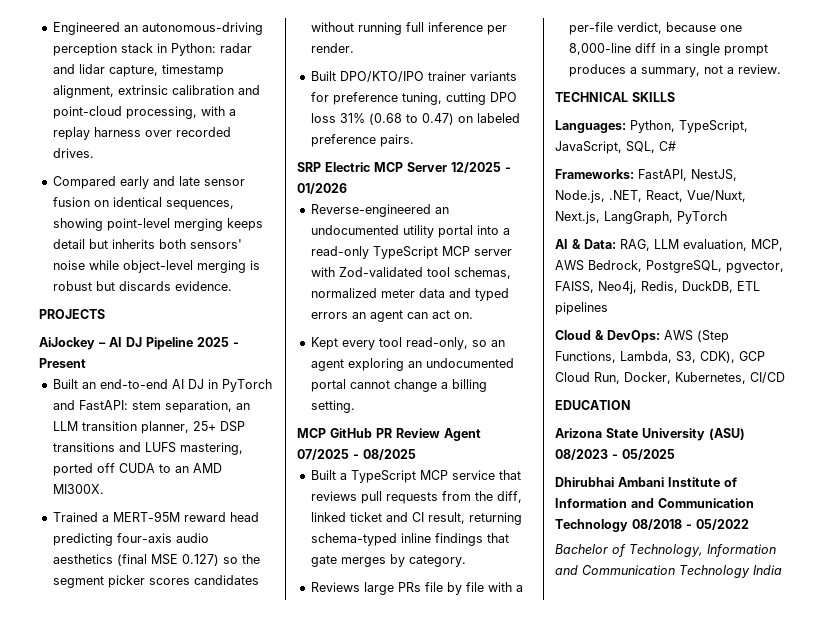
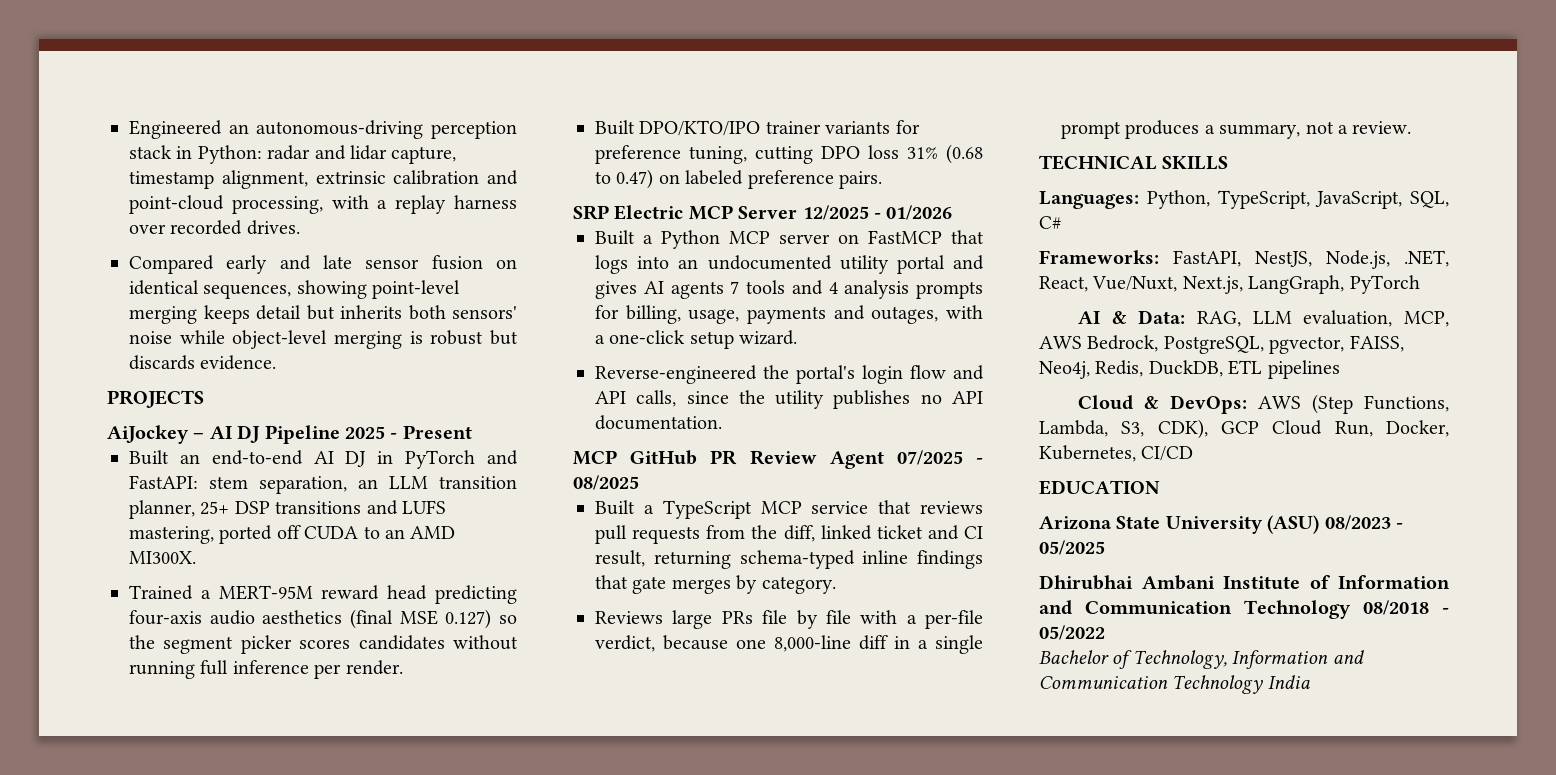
[310,204,449,217] [310,225,510,238] [310,246,512,259] [310,267,511,279] [310,288,509,301] [310,310,473,322] [310,337,505,350] [310,358,514,371] [310,379,487,392] [310,400,355,413] Reverse-engineered an undocumented utility portal into a read-only TypeScript MCP server with Zod-validated tool schemas, normalized meter data and typed errors an agent can act on. // Kept every tool read-only, so an agent exploring an undocumented portal cannot change a billing setting. -> [595,230,984,249] [595,255,984,274] [595,280,983,299] [595,305,983,324] [595,330,798,349] [595,365,984,384] [595,390,983,409] [595,415,722,430] Built a Python MCP server on FastMCP that logs into an undocumented utility portal and gives AI agents 7 tools and 4 analysis prompts for billing, usage, payments and outages, with a one-click setup wizard. // Reverse-engineered the portal's login flow and API calls, since the utility publishes no API documentation.

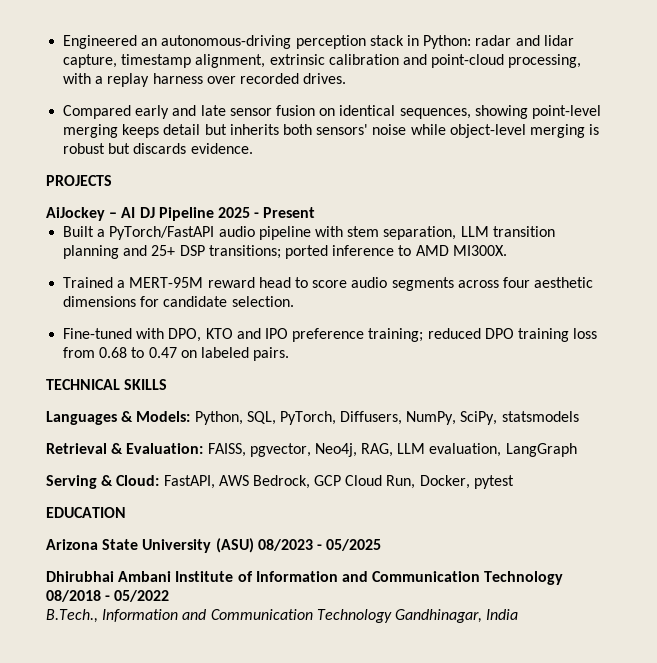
[179,450,518,469] [129,475,198,489] an end-to-end AI DJ in PyTorch and FastAPI: -> [97,226,343,240] a PyTorch/FastAPI audio pipeline with
[358,479,378,489] an -> (457, 233) none
[129,500,446,519] [129,525,405,544] planner, 25+ DSP transitions and LUFS mastering, ported off CUDA to an -> [63,245,412,259] planning and 25+ DSP transitions; ported inference to
[435,585,517,604] [129,609,518,629] [129,635,518,654] [129,660,403,679] [595,120,920,136] [595,144,983,164] [595,169,654,189] predicting four-axis audio aesthetics (final MSE 0.127) so the segment picker scores candidates without running full inference per render. // Built DPO/KTO/IPO trainer variants for preference tuning, cutting DPO loss 31% (0.68 to 0.47) -> [294,277,594,291] [63,296,294,307] [63,328,598,342] [63,347,177,358] to score audio segments across four aesthetic dimensions for candidate selection. // Fine-tuned with DPO, KTO and IPO preference training; reduced DPO training loss from 0.68 to 0.47
[747,170,834,189] preference -> (249, 352) none
[573,205,953,220] [595,230,984,249] [595,255,984,274] [595,280,983,299] [595,305,983,324] [595,330,798,349] [595,365,984,384] [595,390,983,409] [595,415,722,430] [573,450,983,469] [573,475,639,490] [595,500,983,519] [595,525,983,544] [595,550,983,569] [595,575,836,594] [595,610,983,629] [595,635,983,654] [1061,120,1412,139] [1039,155,1229,170] [1039,190,1449,209] [1039,216,1061,229] [1039,250,1449,269] [1039,275,1420,294] [1077,310,1449,327] [1039,335,1404,354] [1039,360,1340,379] [1077,394,1449,414] [1039,419,1208,439] SRP Electric MCP Server 12/2025 - 01/2026 // Built a Python MCP server on FastMCP that logs into an undocumented utility portal and gives AI agents 7 tools and 4 analysis prompts for billing, usage, payments and outages, with a one-click setup wizard. // Reverse-engineered the portal's login flow and API calls, since the utility publishes no API documentation. // MCP GitHub PR Review Agent 07/2025 - 08/2025 // Built a TypeScript MCP service that reviews pull requests from the diff, linked ticket and CI result, returning schema-typed inline findings that gate merges by category. // Reviews large PRs file by file with a per-file verdict, because one 8,000-line diff in a single prompt produces a summary, not a review. // TECHNICAL SKILLS // Languages: Python, TypeScript, JavaScript, SQL, C# // Frameworks: FastAPI, NestJS, Node.js, .NET, React, Vue/Nuxt, Next.js, LangGraph, PyTorch // AI & Data: RAG, LLM evaluation, MCP, AWS Bedrock, PostgreSQL, pgvector, FAISS, Neo4j, Redis, DuckDB, ETL pipelines // Cloud & DevOps: AWS (Step Functions, Lambda, S3, CDK), -> [46,379,168,390] [46,411,579,425] [46,443,577,457] [46,475,310,489] TECHNICAL SKILLS // Languages & Models: Python, SQL, PyTorch, Diffusers, NumPy, SciPy, statsmodels // Retrieval & Evaluation: FAISS, pgvector, Neo4j, RAG, LLM evaluation, LangGraph // Serving & Cloud: FastAPI, AWS Bedrock,
[1039,445,1194,462] Kubernetes, CI/CD -> [473,475,514,489] pytest
[1039,650,1364,669] [1039,675,1264,694] Bachelor of Technology, Information and Communication Technology -> [46,609,482,623] B.Tech., Information and Communication Technology Gandhinagar,

